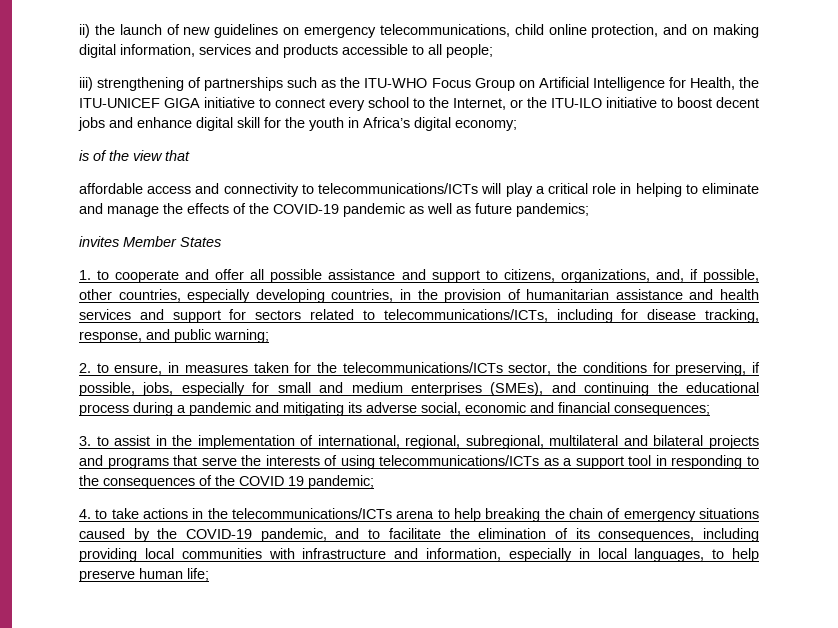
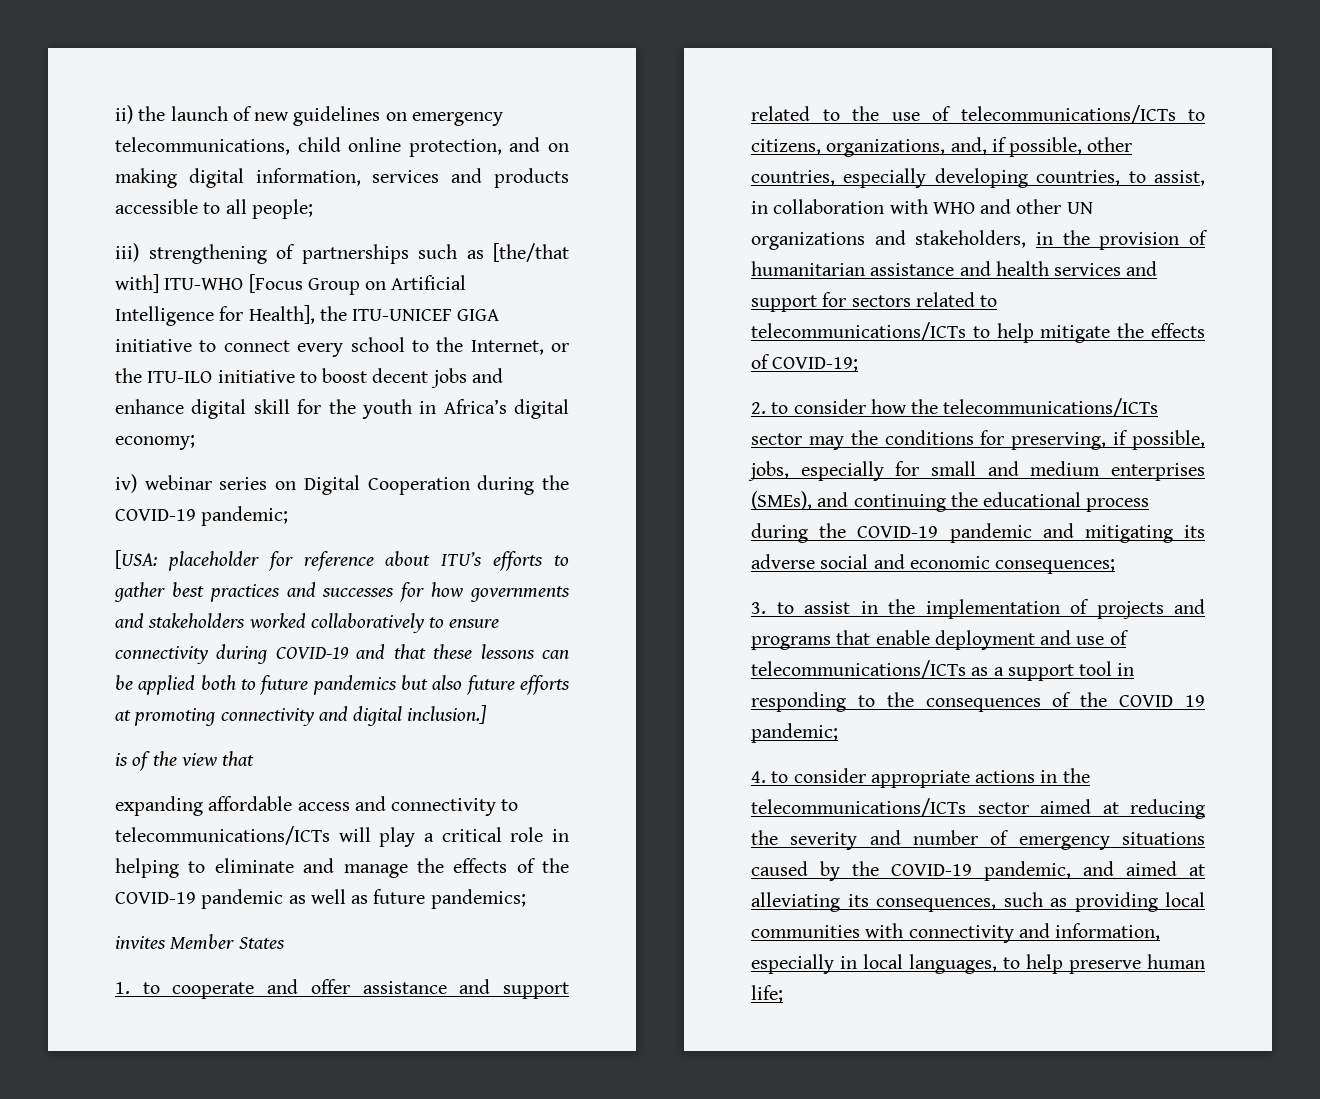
[340,77,471,88] the ITU-WHO Focus -> [493,243,569,262] [115,274,303,293] [the/that with] ITU-WHO [Focus
[689,77,735,90] Health, -> [248,305,315,324] Health],
(517, 125) none -> [115,474,569,495] [115,506,289,526] [115,550,569,571] [114,582,570,602] [115,613,500,633] [115,644,569,664] [115,675,570,695] [115,705,488,726] // iv) webinar series on Digital Cooperation during the COVID-19 pandemic; // [USA: placeholder for reference about ITU’s efforts to gather best practices and successes for how governments and stakeholders worked collaboratively to ensure connectivity during COVID-19 and that these lessons can be applied both to future pandemics but also future efforts at promoting connectivity and digital inclusion.]
(190, 155) none -> [115,796,203,816] expanding
[250,269,323,283] all possible -> (350, 986) none
(480, 276) none -> [751,105,1176,124] related to the use of telecommunications/ICTs
(394, 295) none -> [1128,170,1205,186] [751,199,1093,214] [751,230,1027,250] to assist, in collaboration with WHO and other UN organizations and stakeholders,
[383,309,760,323] [79,329,269,343] [79,362,552,375] telecommunications/ICTs, including for disease tracking, response, and public warning; // 2. to ensure, in measures taken for the telecommunications/ICTs sector, -> [751,322,1205,343] [751,354,859,372] [751,398,1159,417] [751,433,844,450] telecommunications/ICTs to help mitigate the effects of COVID-19; // 2. to consider how the telecommunications/ICTs sector may
[177,405,186,413] a -> [819,523,939,538] the COVID-19
[421,402,610,415] social, economic and financial -> [820,554,990,569] social and economic
[317,435,760,449] [79,455,375,469] international, regional, subregional, multilateral and bilateral projects and programs that serve the interests of using -> [1096,599,1205,619] [751,630,1129,650] projects and programs that enable deployment and use of
[111,508,139,519] take -> [793,768,970,788] consider appropriate
[396,508,603,522] arena to help breaking the chain -> [977,799,1205,819] [751,830,978,850] sector aimed at reducing the severity and number
[368,528,759,542] to facilitate the elimination of its consequences, including -> [1126,861,1205,876] [751,892,1067,912] aimed at alleviating its consequences, such as
[302,548,387,559] infrastructure -> [908,925,1014,943] connectivity

